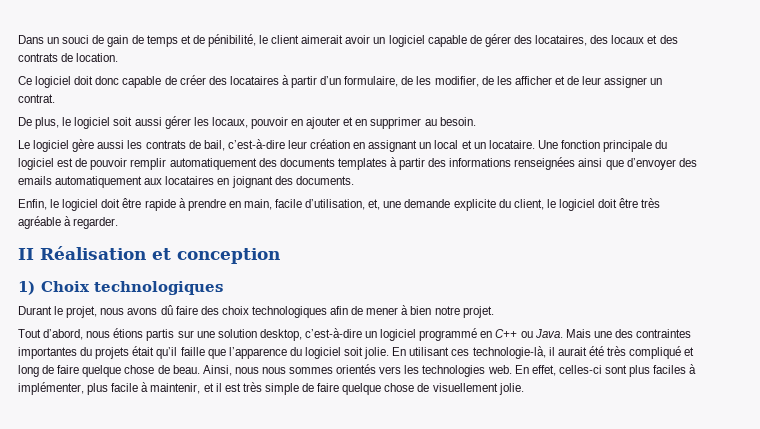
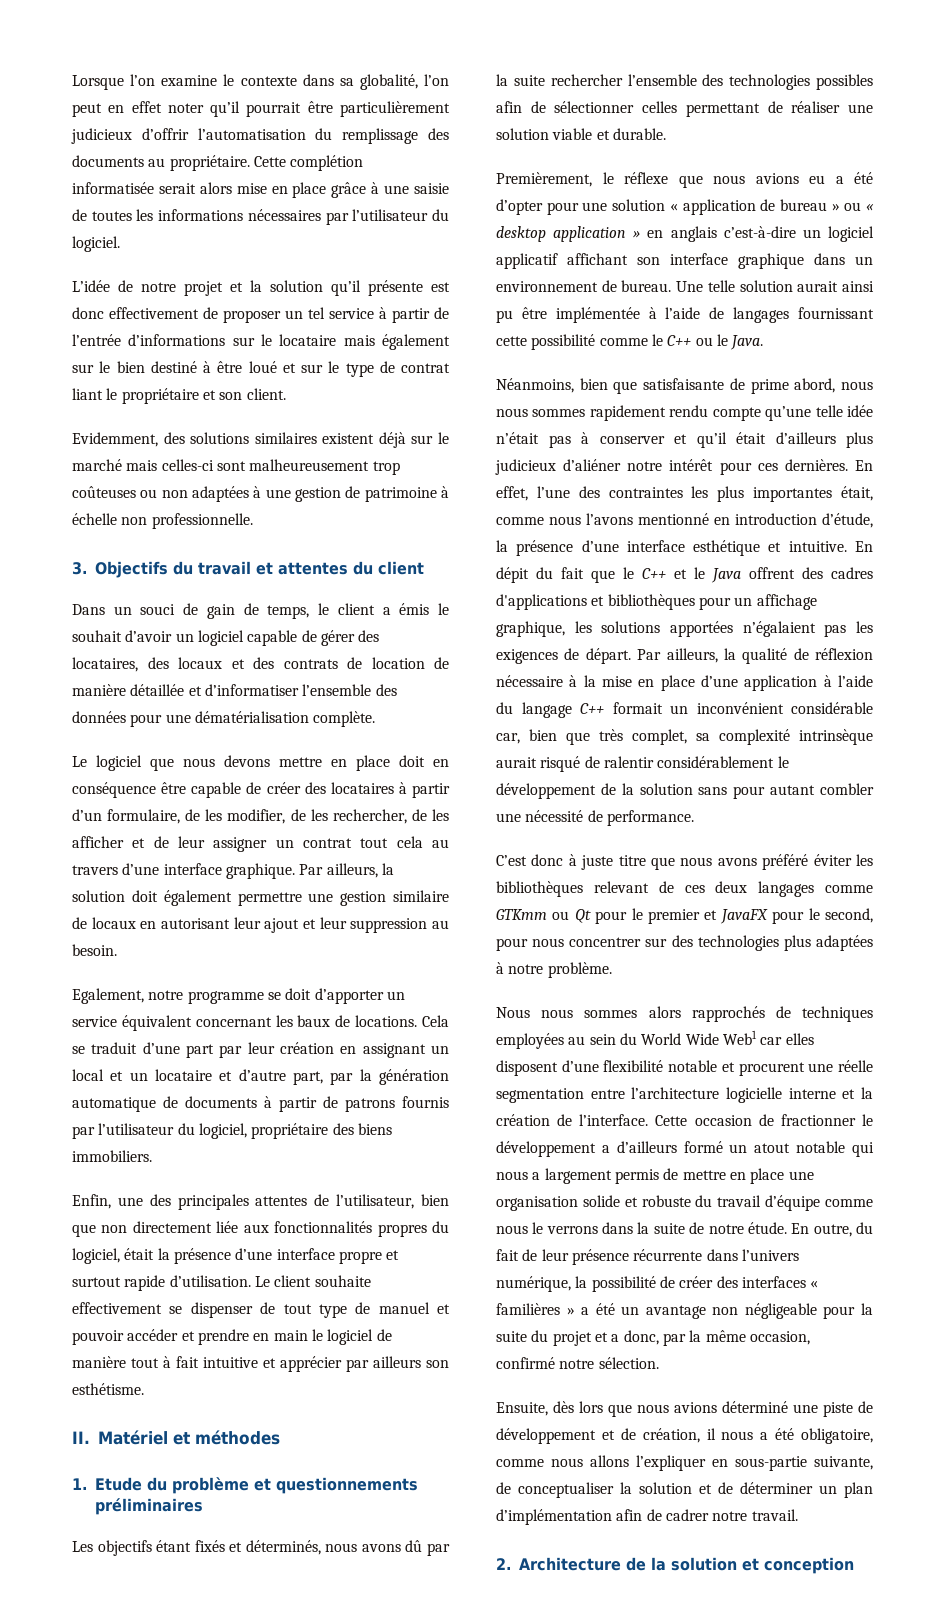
(18, 39) none -> [72,74,449,90] [72,101,450,117] [71,128,450,144] [72,155,364,171] [72,182,450,198] [72,209,449,225] [72,236,120,252] [72,280,450,296] [72,307,449,323] [72,334,450,350] [72,361,450,377] [72,388,286,404] [72,432,449,448] [72,459,400,475] [72,486,449,502] [72,513,253,529] [72,561,424,578] Lorsque l’on examine le contexte dans sa globalité, l’on peut en effet noter qu’il pourrait être particulièrement judicieux d’offrir l’automatisation du remplissage des documents au propriétaire. Cette complétion informatisée serait alors mise en place grâce à une saisie de toutes les informations nécessaires par l’utilisateur du logiciel. // L’idée de notre projet et la solution qu’il présente est donc effectivement de proposer un tel service à partir de l’entrée d’informations sur le locataire mais également sur le bien destiné à être loué et sur le type de contrat liant le propriétaire et son client. // Evidemment, des solutions similaires existent déjà sur le marché mais celles-ci sont malheureusement trop coûteuses ou non adaptées à une gestion de patrimoine à échelle non professionnelle. // 3. Objectifs du travail et attentes du client //
[146,34,371,47] temps et de pénibilité, le client aimerait avoir -> [267,603,450,619] [72,630,173,642] temps, le client a émis le souhait d’avoir
[76,53,119,62] [18,76,120,88] location. // Ce logiciel doit donc -> [371,657,449,669] [72,684,397,696] [72,711,376,727] [72,755,449,771] [72,782,187,798] location de manière détaillée et d’informatiser l’ensemble des données pour une dématérialisation complète. // Le logiciel que nous devons mettre en place doit en conséquence être
(512, 80) none -> [332,809,449,824] rechercher, de les
[18,94,55,103] [18,116,476,129] [18,139,285,152] contrat. // De plus, le logiciel soit aussi gérer les locaux, pouvoir en ajouter et en supprimer au besoin. // Le logiciel gère aussi les contrats de bail, c’est-à-dire -> [303,836,449,848] [72,863,394,879] [72,890,449,906] [72,917,449,933] [72,944,117,956] [72,988,405,1004] [72,1015,449,1031] [72,1042,243,1058] contrat tout cela au travers d’une interface graphique. Par ailleurs, la solution doit également permettre une gestion similaire de locaux en autorisant leur ajout et leur suppression au besoin. // Egalement, notre programme se doit d’apporter un service équivalent concernant les baux de locations. Cela se traduit d’une part par
[488,140,668,152] [18,157,697,170] [18,176,354,188] [18,198,661,211] [18,216,119,229] [18,246,280,264] [18,281,223,295] [18,305,494,318] [18,328,493,341] locataire. Une fonction principale du logiciel est de pouvoir remplir automatiquement des documents templates à partir des informations renseignées ainsi que d’envoyer des emails automatiquement aux locataires en joignant des documents. // Enfin, le logiciel doit être rapide à prendre en main, facile d’utilisation, et, une demande explicite du client, le logiciel doit être très agréable à regarder. // II Réalisation et conception // 1) Choix technologiques // Durant le projet, nous avons dû faire des choix technologiques afin de mener à bien notre projet. // Tout d’abord, nous étions partis sur une solution desktop, c’est-à-dire un logiciel programmé en -> [155,1069,449,1085] [72,1096,449,1112] [72,1123,392,1139] [72,1150,152,1162] [72,1194,449,1210] [72,1221,449,1237] [72,1248,400,1264] [72,1275,371,1291] [72,1302,450,1318] [72,1329,392,1345] [72,1356,449,1372] [72,1383,144,1395] [72,1430,280,1445] [72,1477,418,1494] [95,1498,203,1515] [72,1540,450,1556] [496,74,873,90] [496,101,873,117] [496,128,666,140] [496,172,873,188] [496,199,874,215] [496,226,874,242] [496,253,873,269] [496,280,874,292] [496,307,874,323] [496,334,663,350] locataire et d’autre part, par la génération automatique de documents à partir de patrons fournis par l’utilisateur du logiciel, propriétaire des biens immobiliers. // Enfin, une des principales attentes de l’utilisateur, bien que non directement liée aux fonctionnalités propres du logiciel, était la présence d’une interface propre et surtout rapide d’utilisation. Le client souhaite effectivement se dispenser de tout type de manuel et pouvoir accéder et prendre en main le logiciel de manière tout à fait intuitive et apprécier par ailleurs son esthétisme. // II. Matériel et méthodes // 1. Etude du problème et questionnements préliminaires // Les objectifs étant fixés et déterminés, nous avons dû par la suite rechercher l’ensemble des technologies possibles afin de sélectionner celles permettant de réaliser une solution viable et durable. // Premièrement, le réflexe que nous avions eu a été d’opter pour une solution « application de bureau » ou « desktop application » en anglais c’est-à-dire un logiciel applicatif affichant son interface graphique dans un environnement de bureau. Une telle solution aurait ainsi pu être implémentée à l’aide de langages fournissant cette possibilité comme le
(533, 334) none -> [716,334,728,346] le
[565,329,692,338] [18,346,695,359] [18,364,697,377] [18,382,524,395] Mais une des contraintes importantes du projets était qu’il faille que l’apparence du logiciel soit jolie. En utilisant ces technologie-là, il aurait été très compliqué et long de faire quelque chose de beau. Ainsi, nous nous sommes orientés vers les technologies web. En effet, celles-ci sont plus faciles à implémenter, plus facile à maintenir, et il est très simple de faire quelque chose de visuellement jolie. -> [496,378,873,394] [496,405,873,421] [496,432,873,448] [495,459,873,475] [496,486,873,502] [496,513,873,528] [496,540,873,556] [496,567,873,583] [496,594,817,610] [496,621,874,637] [496,648,873,664] [496,675,873,691] [496,702,873,718] [496,729,873,745] [496,756,789,772] [496,783,874,799] [496,810,694,826] [496,854,873,870] [496,881,873,897] [496,908,873,924] [496,935,873,951] [496,962,612,978] [496,1006,874,1022] [496,1030,814,1049] [496,1060,873,1076] [496,1087,873,1103] [496,1114,873,1126] [496,1141,874,1157] [496,1168,814,1184] [496,1195,873,1211] [496,1222,874,1237] [496,1249,799,1265] [496,1276,819,1292] [496,1303,873,1319] [496,1330,810,1346] [496,1357,659,1369] [496,1401,873,1417] [496,1428,873,1444] [496,1455,873,1471] [496,1482,873,1498] [496,1509,798,1525] [496,1557,854,1574] // Néanmoins, bien que satisfaisante de prime abord, nous nous sommes rapidement rendu compte qu’une telle idée n’était pas à conserver et qu’il était d’ailleurs plus judicieux d’aliéner notre intérêt pour ces dernières. En effet, l’une des contraintes les plus importantes était, comme nous l’avons mentionné en introduction d’étude, la présence d’une interface esthétique et intuitive. En dépit du fait que le C++ et le Java offrent des cadres d'applications et bibliothèques pour un affichage graphique, les solutions apportées n’égalaient pas les exigences de départ. Par ailleurs, la qualité de réflexion nécessaire à la mise en place d’une application à l’aide du langage C++ formait un inconvénient considérable car, bien que très complet, sa complexité intrinsèque aurait risqué de ralentir considérablement le développement de la solution sans pour autant combler une nécessité de performance. // C’est donc à juste titre que nous avons préféré éviter les bibliothèques relevant de ces deux langages comme GTKmm ou Qt pour le premier et JavaFX pour le second, pour nous concentrer sur des technologies plus adaptées à notre problème. // Nous nous sommes alors rapprochés de techniques employées au sein du World Wide Web1 car elles disposent d’une flexibilité notable et procurent une réelle segmentation entre l’architecture logicielle interne et la création de l’interface. Cette occasion de fractionner le développement a d’ailleurs formé un atout notable qui nous a largement permis de mettre en place une organisation solide et robuste du travail d’équipe comme nous le verrons dans la suite de notre étude. En outre, du fait de leur présence récurrente dans l’univers numérique, la possibilité de créer des interfaces « familières » a été un avantage non négligeable pour la suite du projet et a donc, par la même occasion, confirmé notre sélection. // Ensuite, dès lors que nous avions déterminé une piste de développement et de création, il nous a été obligatoire, comme nous allons l’expliquer en sous-partie suivante, de conceptualiser la solution et de déterminer un plan d’implémentation afin de cadrer notre travail. // 2. Architecture de la solution et conception

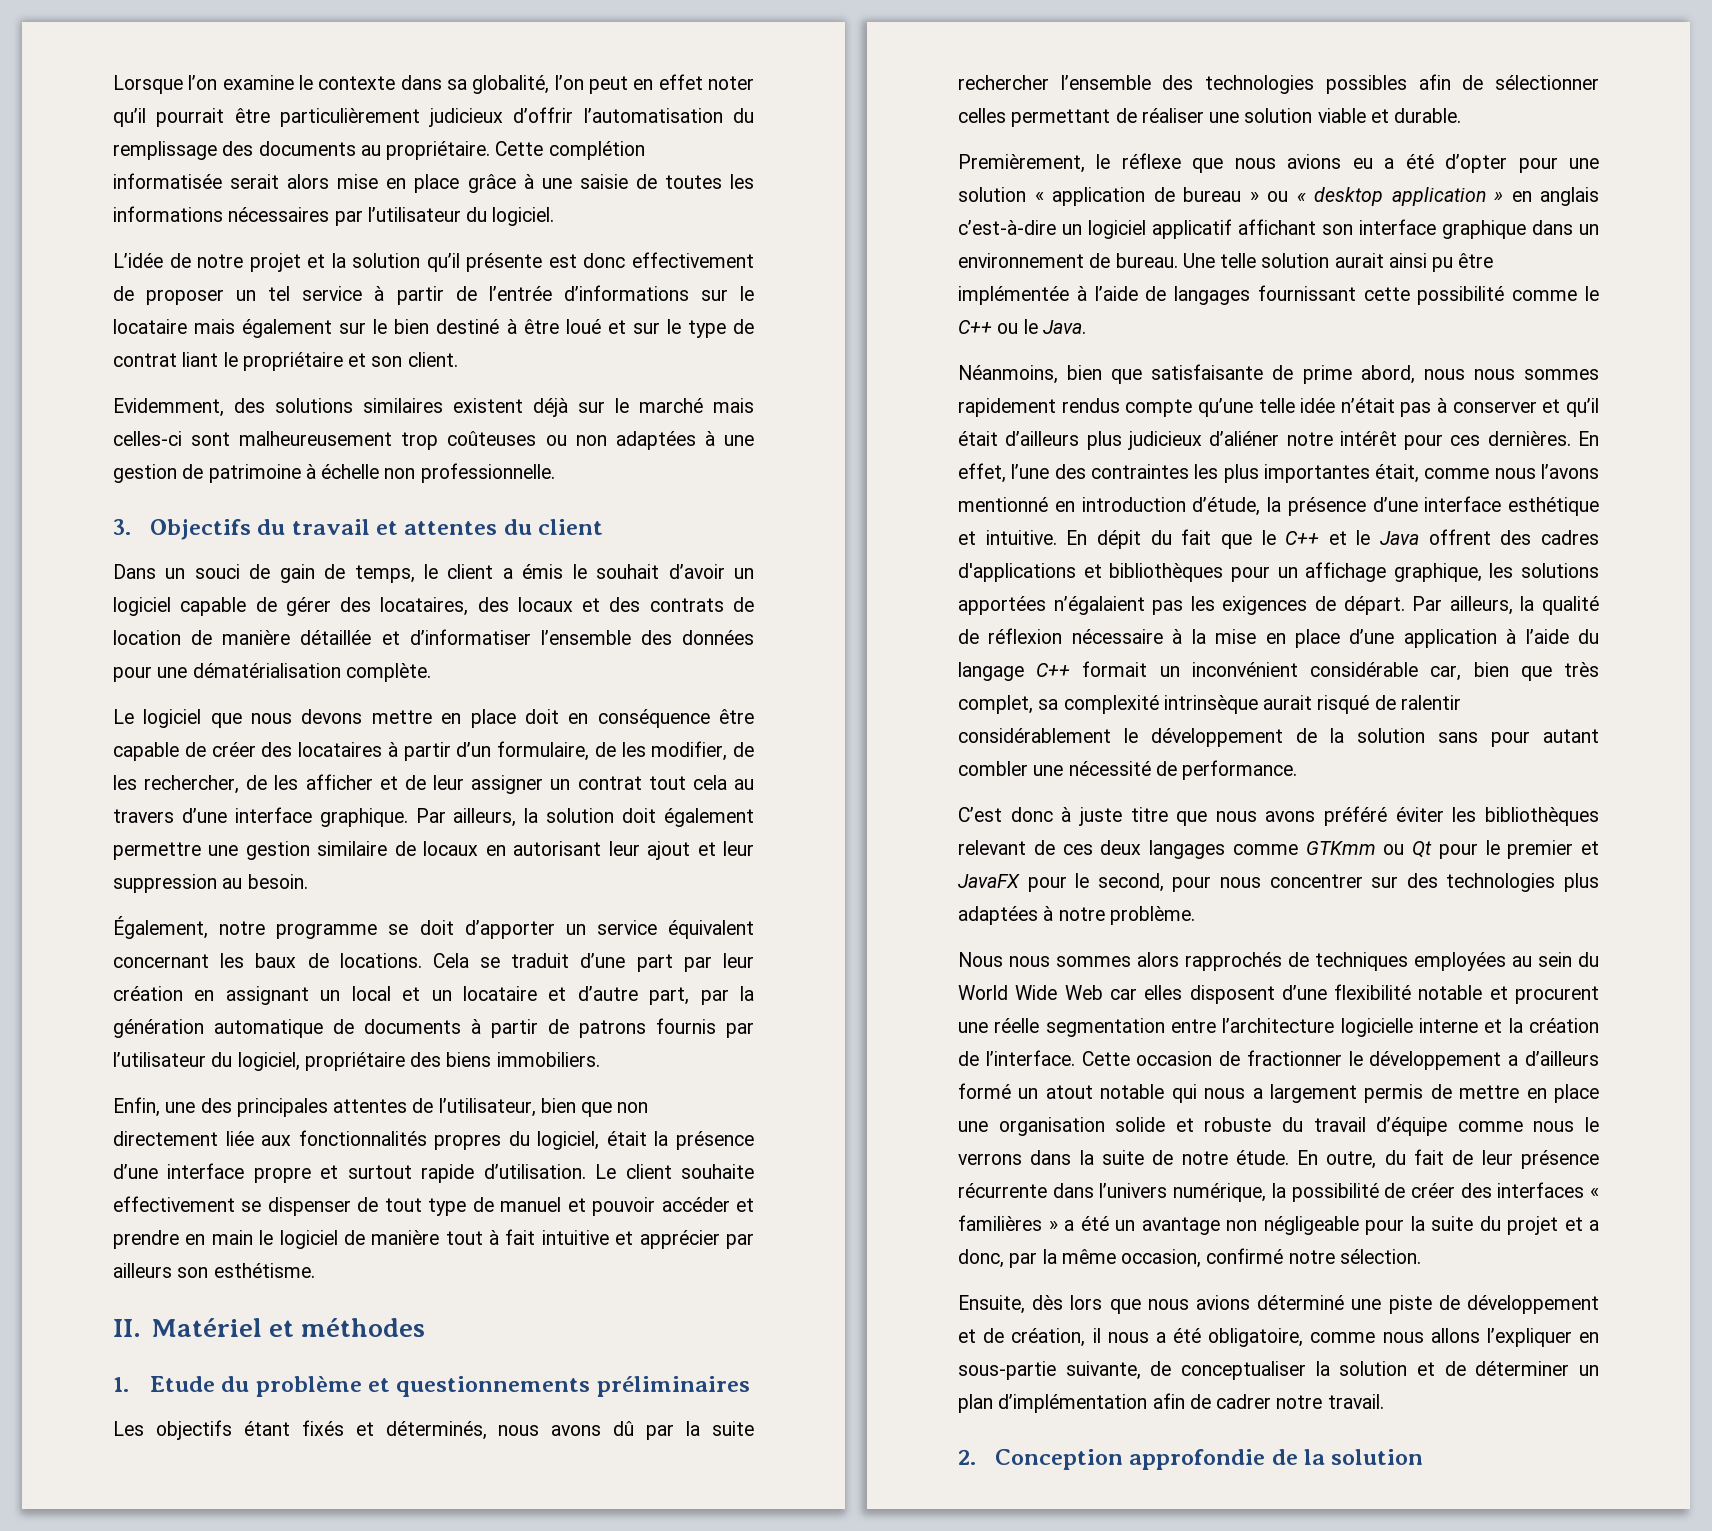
[72,988,144,1004] Egalement, -> [113,916,208,939] Également,
[669,405,709,417] rendu -> [1061,398,1120,413] rendus
[722,1030,757,1045] Web1 -> [1064,985,1103,1000] Web
[519,1557,854,1574] Architecture de la solution et conception -> [995,1449,1424,1470] Conception approfondie de la solution

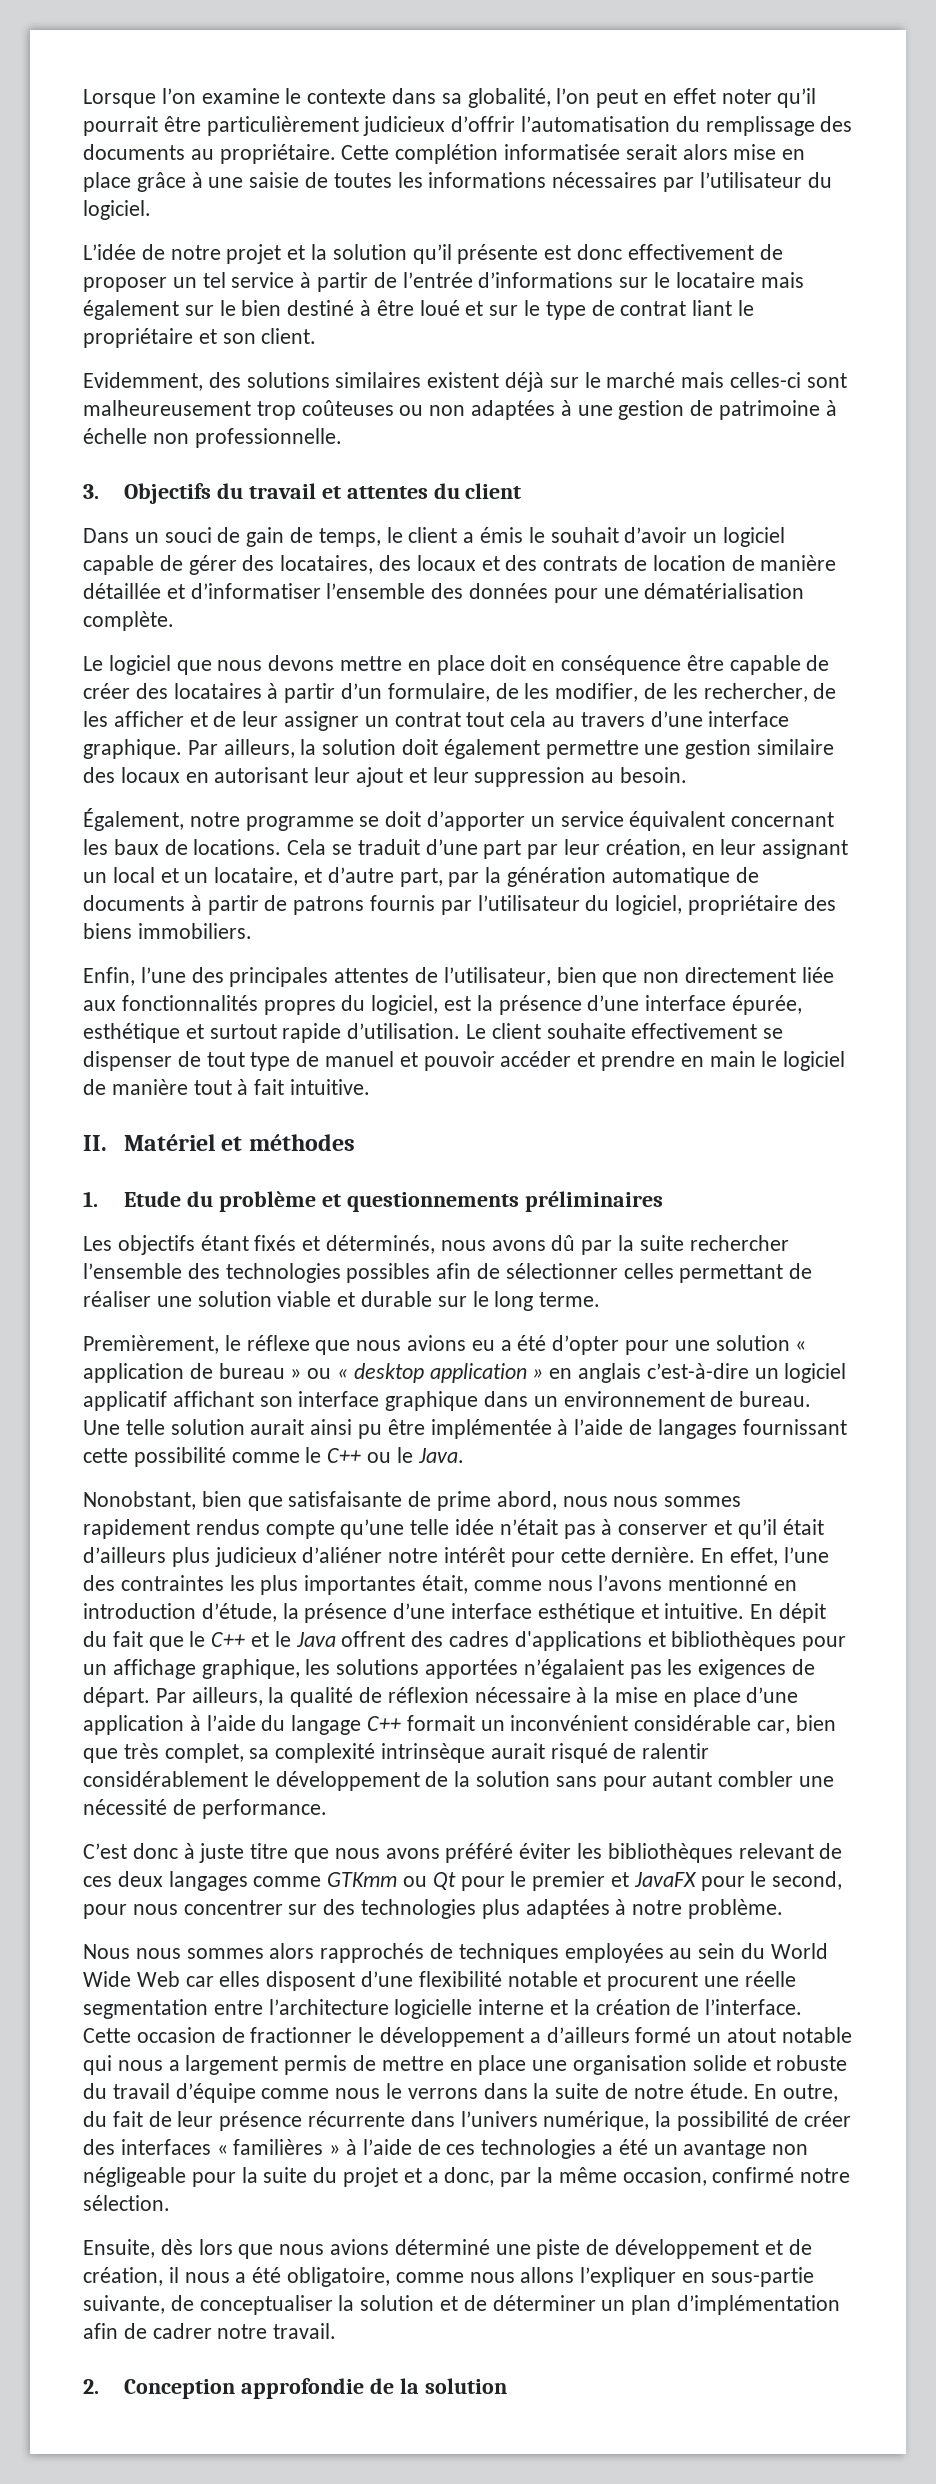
[394,841,416,856] de -> [83,767,115,783] des
[113,986,215,1001] création en -> [605,839,757,858] création, en leur
[462,986,537,1001] locataire -> [214,867,299,886] locataire,
[165,1102,196,1113] une -> [140,967,186,983] l’une
[606,1131,754,1150] [113,1163,311,1183] était la présence d’une interface propre -> [444,995,803,1015] [83,1023,180,1043] est la présence d’une interface épurée, esthétique
[541,1230,754,1249] [113,1263,315,1278] intuitive et apprécier par ailleurs son esthétisme. -> [290,1079,371,1095] intuitive.
[1394,108,1462,123] durable. -> [361,1291,601,1311] durable sur le long terme.
[958,365,1058,384] Néanmoins, -> [83,1491,196,1510] Nonobstant,
[1450,431,1571,446] ces dernières. -> [560,1547,696,1563] cette dernière.
(1058, 1226) none -> [346,2139,597,2159] à l’aide de ces technologies

